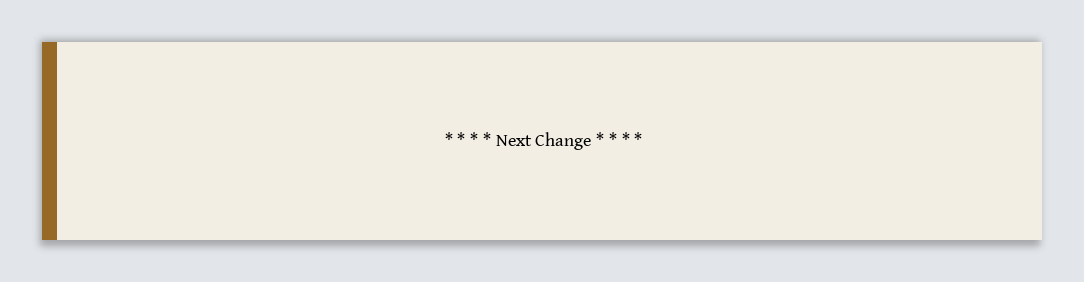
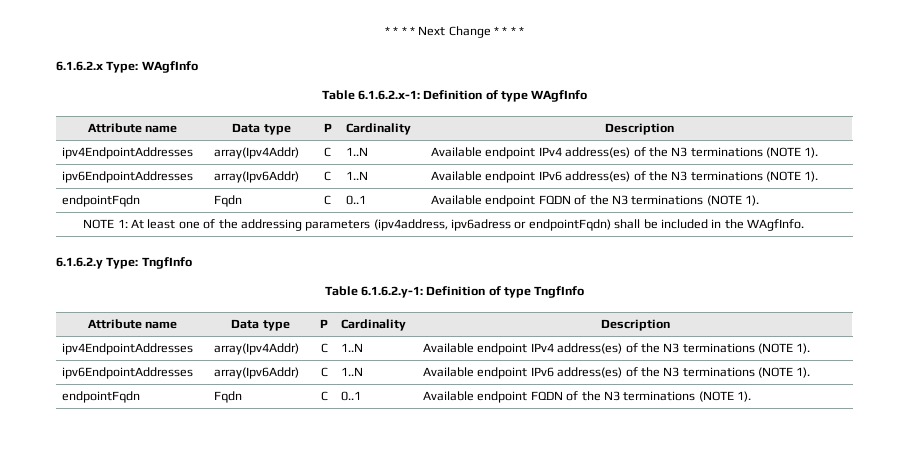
(643, 139) none -> [56,61,198,73] [321,90,588,102] [87,123,178,133] [232,123,291,135] [323,123,332,132] [346,123,412,135] [604,123,674,135] [62,147,194,159] [214,147,300,159] [324,147,331,157] [346,147,369,156] [431,147,819,159] [62,171,194,183] [214,171,300,183] [324,171,331,181] [346,171,369,180] [431,171,819,183] [62,195,141,207] [214,195,243,207] [324,195,331,205] [346,195,367,205] [431,195,760,207] [83,219,805,231] [56,257,192,269] [324,286,585,298] [87,319,178,329] [231,319,290,331] [320,319,328,328] [341,319,407,331] [600,319,670,331] [62,343,194,355] [214,343,300,355] [320,343,328,353] [341,343,364,352] [423,343,811,355] [62,367,194,379] [214,367,300,379] [320,367,328,377] [341,367,364,376] [423,367,811,379] [62,391,141,403] [214,391,243,403] [320,391,328,401] [341,391,362,401] [423,391,752,403] // 6.1.6.2.x Type: WAgfInfo // Table 6.1.6.2.x-1: Definition of type WAgfInfo // Attribute name | Data type | P | Cardinality | Description // ipv4EndpointAddresses | array(Ipv4Addr) | C | 1..N | Available endpoint IPv4 address(es) of the N3 terminations (NOTE 1). // ipv6EndpointAddresses | array(Ipv6Addr) | C | 1..N | Available endpoint IPv6 address(es) of the N3 terminations (NOTE 1). // endpointFqdn | Fqdn | C | 0..1 | Available endpoint FQDN of the N3 terminations (NOTE 1). // NOTE 1: At least one of the addressing parameters (ipv4address, ipv6adress or endpointFqdn) shall be included in the WAgfInfo. // 6.1.6.2.y Type: TngfInfo // Table 6.1.6.2.y-1: Definition of type TngfInfo // Attribute name | Data type | P | Cardinality | Description // ipv4EndpointAddresses | array(Ipv4Addr) | C | 1..N | Available endpoint IPv4 address(es) of the N3 terminations (NOTE 1). // ipv6EndpointAddresses | array(Ipv6Addr) | C | 1..N | Available endpoint IPv6 address(es) of the N3 terminations (NOTE 1). // endpointFqdn | Fqdn | C | 0..1 | Available endpoint FQDN of the N3 terminations (NOTE 1).

